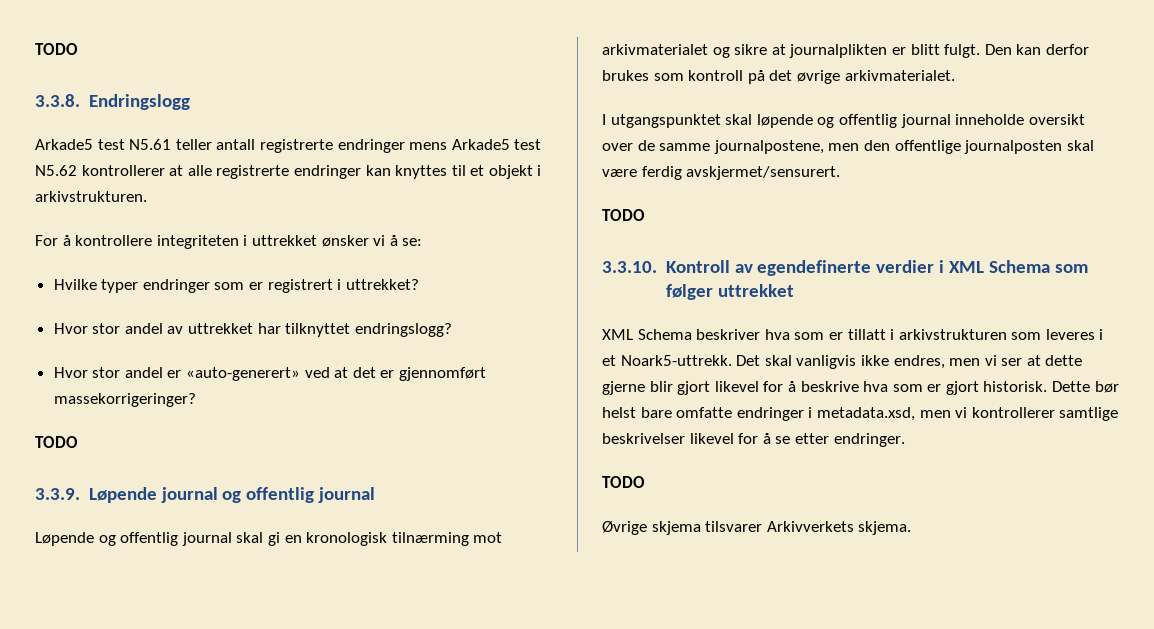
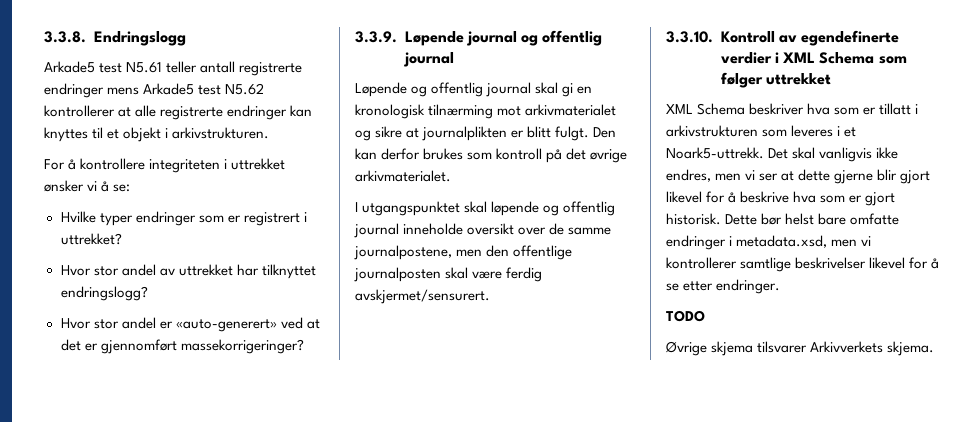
[35,43,78,55] TODO // -> (44, 37) none
[35,436,78,448] // TODO -> (304, 346) none
[602,209,645,221] // TODO -> (490, 296) none

